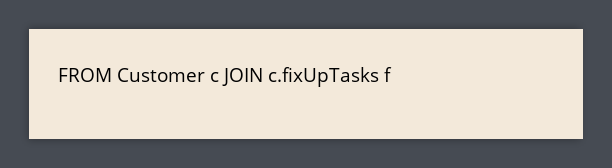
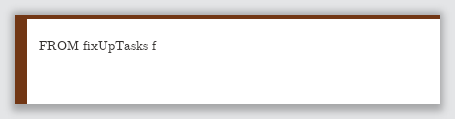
[117,67,379,87] Customer c JOIN c.fixUpTasks -> [83,41,148,53] fixUpTasks

